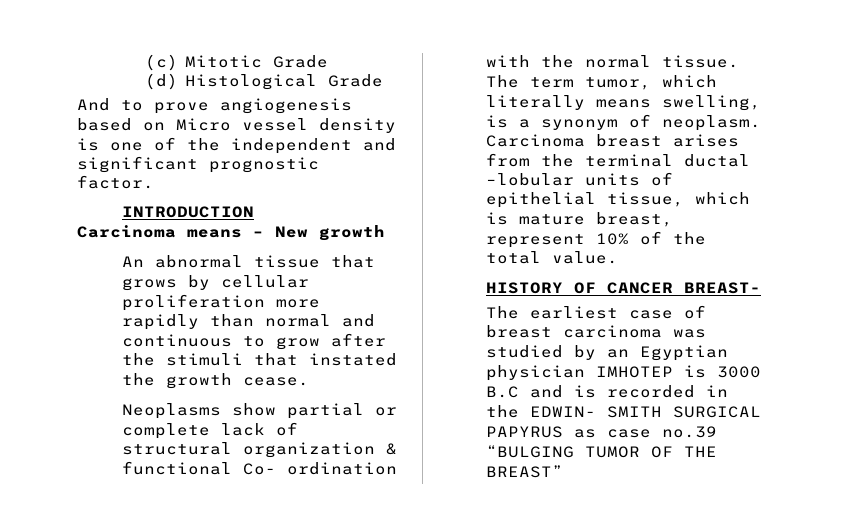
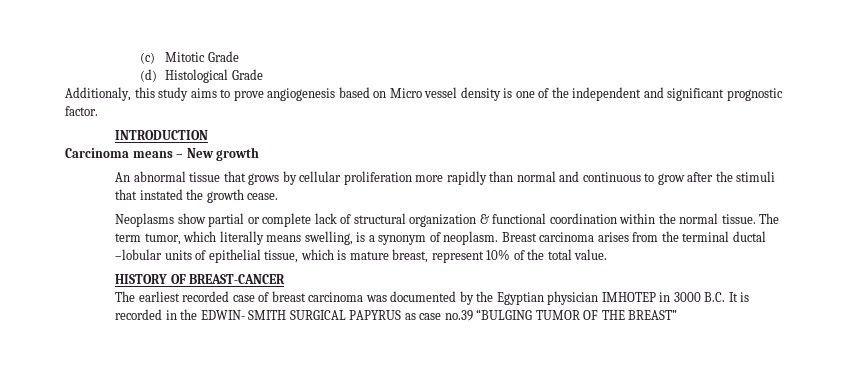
[77,98,110,111] And -> [65,87,217,101] Additionaly, this study aims
[243,462,398,475] [486,55,531,67] Co- ordination with -> [549,213,656,224] coordination within
[486,134,663,147] Carcinoma breast -> [501,232,595,242] Breast carcinoma
[607,282,762,294] CANCER BREAST- -> [189,274,286,284] BREAST-CANCER
(619, 312) none -> [182,291,230,302] recorded
[486,345,729,361] [486,365,762,381] [486,385,564,398] studied by an Egyptian physician IMHOTEP is 3000 B.C and -> [390,291,738,305] documented by the Egyptian physician IMHOTEP in 3000 B.C. It

